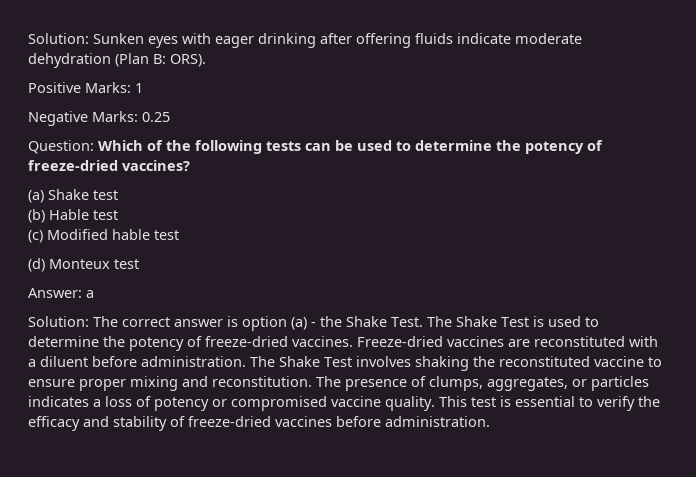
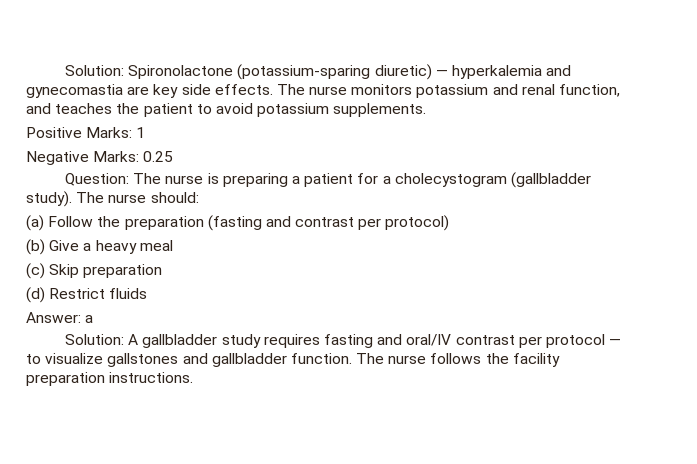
[28,33,582,48] [28,53,206,68] Solution: Sunken eyes with eager drinking after offering fluids indicate moderate dehydration (Plan B: ORS). -> [65,64,572,80] [26,84,621,98] [26,103,427,117] Solution: Spironolactone (potassium-sparing diuretic) — hyperkalemia and gynecomastia are key side effects. The nurse monitors potassium and renal function, and teaches the patient to avoid potassium supplements.
[98,140,603,154] [28,160,190,171] [28,189,118,203] [28,209,118,223] [28,229,179,243] Which of the following tests can be used to determine the potency of freeze-dried vaccines? // (a) Shake test // (b) Hable test // (c) Modified hable test -> [133,172,591,188] [26,191,199,207] [26,215,450,231] [26,239,173,255] [26,263,163,279] The nurse is preparing a patient for a cholecystogram (gallbladder study). The nurse should: // (a) Follow the preparation (fasting and contrast per protocol) // (b) Give a heavy meal // (c) Skip preparation
[49,259,139,269] Monteux test -> [49,288,148,299] Restrict fluids
[93,316,599,331] [28,336,658,351] [28,356,662,371] [28,376,649,391] [28,396,660,411] [28,416,490,431] The correct answer is option (a) - the Shake Test. The Shake Test is used to determine the potency of freeze-dried vaccines. Freeze-dried vaccines are reconstituted with a diluent before administration. The Shake Test involves shaking the reconstituted vaccine to ensure proper mixing and reconstitution. The presence of clumps, aggregates, or particles indicates a loss of potency or compromised vaccine quality. This test is essential to verify the efficacy and stability of freeze-dried vaccines before administration. -> [128,334,622,348] [26,353,560,367] [26,372,194,386] A gallbladder study requires fasting and oral/IV contrast per protocol — to visualize gallstones and gallbladder function. The nurse follows the facility preparation instructions.

